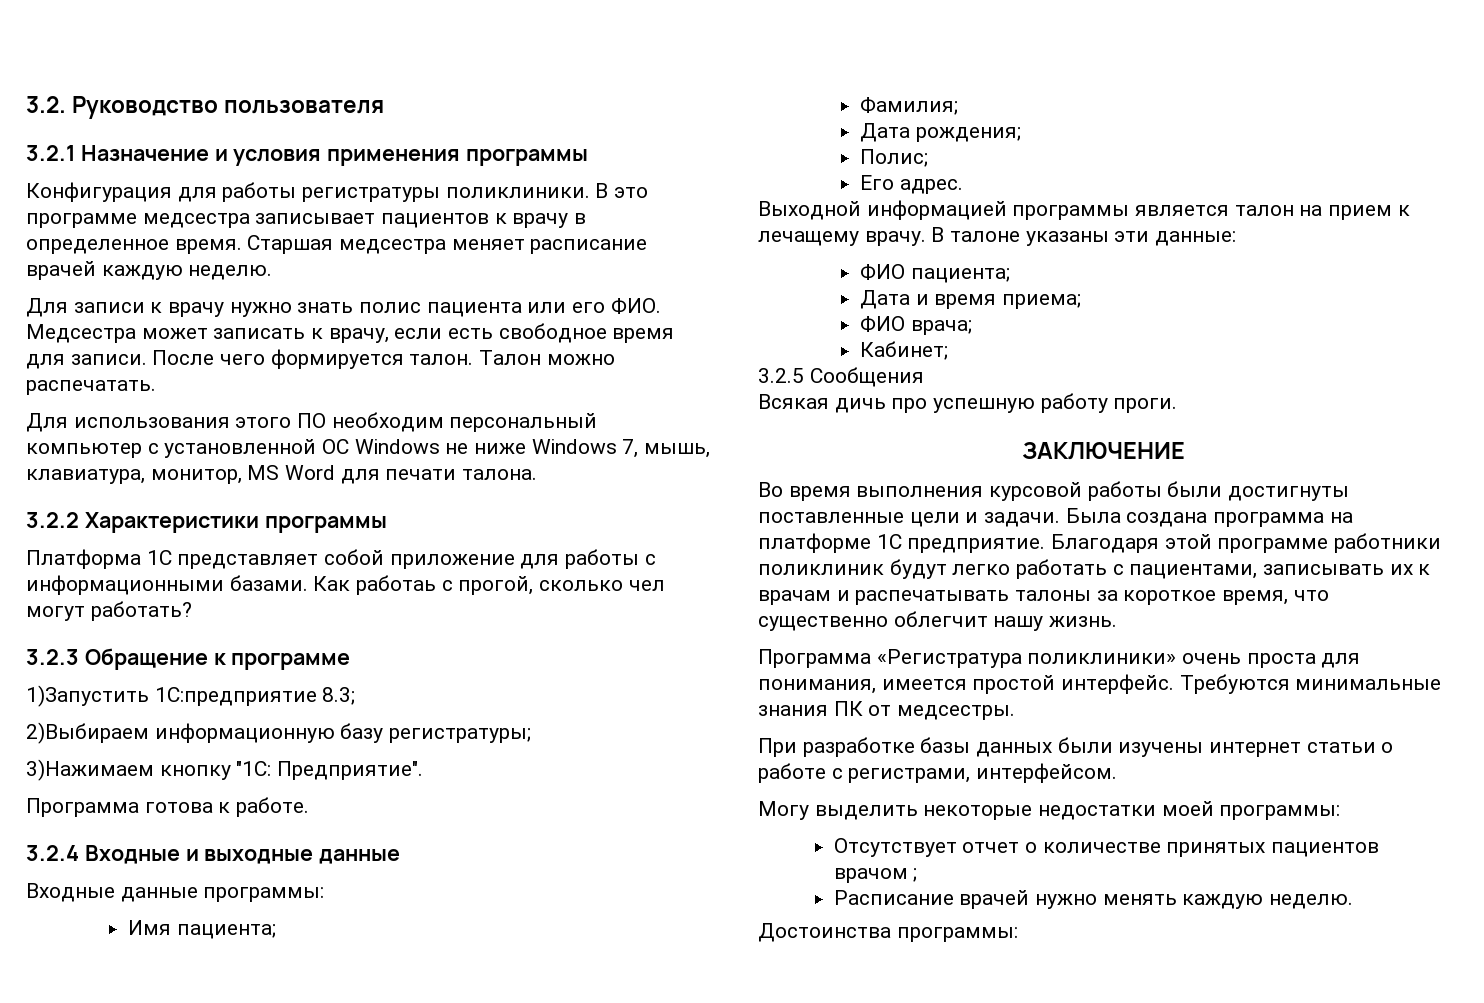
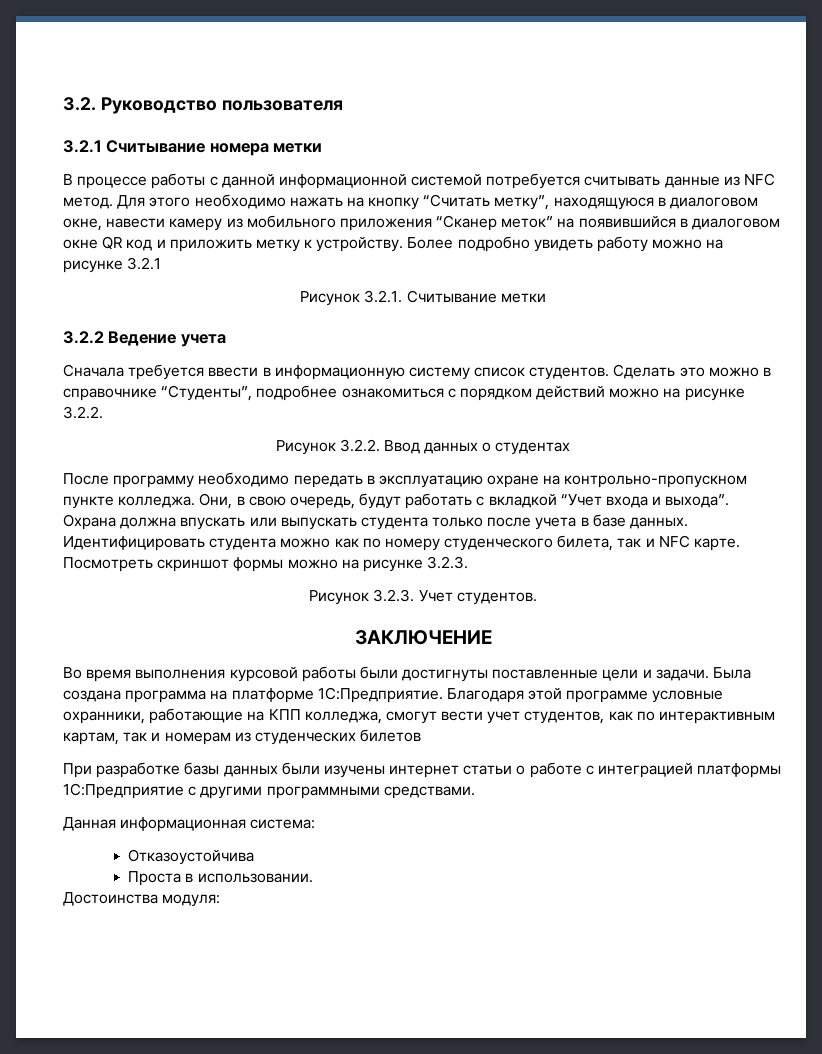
[80,145,589,166] [26,182,649,202] [26,213,587,228] [26,235,648,254] [26,261,273,280] [26,298,661,317] [26,323,675,343] [26,349,615,369] [26,380,156,395] [26,412,598,432] [26,439,711,458] [26,465,538,484] [26,512,387,533] [26,549,656,569] [26,575,665,595] [26,601,192,621] [26,648,351,670] [26,685,356,707] [26,722,532,744] [26,759,424,781] [26,797,310,817] [26,845,401,864] [26,883,325,902] [127,920,276,939] [859,97,958,115] [859,123,1021,142] [859,149,928,167] [859,175,963,194] [758,200,1410,220] [758,227,1237,246] [859,264,1010,283] [859,290,1081,309] [859,316,972,335] [859,341,948,360] [758,367,924,387] [758,393,1178,413] Назначение и условия применения программы // Конфигурация для работы регистратуры поликлиники. В это программе медсестра записывает пациентов к врачу в определенное время. Старшая медсестра меняет расписание врачей каждую неделю. // Для записи к врачу нужно знать полис пациента или его ФИО. Медсестра может записать к врачу, если есть свободное время для записи. После чего формируется талон. Талон можно распечатать. // Для использования этого ПО необходим персональный компьютер с установленной ОС Windows не ниже Windows 7, мышь, клавиатура, монитор, MS Word для печати талона. // 3.2.2 Характеристики программы // Платформа 1С представляет собой приложение для работы с информационными базами. Как работаь с прогой, сколько чел могут работать? // 3.2.3 Обращение к программе // 1)Запустить 1С:предприятие 8.3; // 2)Выбираем информационную базу регистратуры; // 3)Нажимаем кнопку "1C: Предприятие". // Программа готова к работе. // 3.2.4 Входные и выходные данные // Входные данные программы: // Имя пациента; // Фамилия; // Дата рождения; // Полис; // Его адрес. // Выходной информацией программы является талон на прием к лечащему врачу. В талоне указаны эти данные: // ФИО пациента; // Дата и время приема; // ФИО врача; // Кабинет; // 3.2.5 Сообщения // Всякая дичь про успешную работу проги. -> [106,140,323,156] [63,173,776,189] [63,194,759,210] [63,215,781,231] [63,236,724,252] [63,257,162,273] [300,290,546,306] [63,331,226,347] [63,364,772,380] [63,385,745,401] [63,406,103,419] [275,439,571,455] [63,472,748,488] [63,493,730,509] [63,514,689,530] [63,535,741,551] [63,556,469,572] [309,589,537,605] Считывание номера метки // В процессе работы с данной информационной системой потребуется считывать данные из NFC метод. Для этого необходимо нажать на кнопку “Считать метку”, находящуюся в диалоговом окне, навести камеру из мобильного приложения “Сканер меток” на появившийся в диалоговом окне QR код и приложить метку к устройству. Более подробно увидеть работу можно на рисунке 3.2.1 // Рисунок 3.2.1. Cчитывание метки // 3.2.2 Ведение учета // Сначала требуется ввести в информационную систему список студентов. Сделать это можно в справочнике “Студенты”, подробнее ознакомиться с порядком действий можно на рисунке 3.2.2. // Рисунок 3.2.2. Ввод данных о студентах // После программу необходимо передать в эксплуатацию охране на контрольно-пропускном пункте колледжа. Они, в свою очередь, будут работать с вкладкой “Учет входа и выхода”. Охрана должна впускать или выпускать студента только после учета в базе данных. Идентифицировать студента можно как по номеру студенческого билета, так и NFC карте. Посмотреть скриншот формы можно на рисунке 3.2.3. // Рисунок 3.2.3. Учет студентов.
[876,534,1046,553] 1С предприятие. -> [317,687,443,703] 1С:Предприятие.
[1334,533,1442,553] [758,559,1431,579] [758,590,1329,605] [758,611,1118,631] [758,649,1361,668] [758,674,1442,694] [758,701,1016,720] работники поликлиник будут легко работать с пациентами, записывать их к врачам и распечатывать талоны за короткое время, что существенно облегчит нашу жизнь. // Программа «Регистратура поликлиники» очень проста для понимания, имеется простой интерфейс. Требуются минимальные знания ПК от медсестры. -> [652,690,724,703] [63,708,776,724] [63,729,422,745] условные охранники, работающие на КПП колледжа, смогут вести учет студентов, как по интерактивным картам, так и номерам из студенческих билетов
[848,763,1118,783] [758,801,1341,820] [833,838,1379,857] [833,868,918,883] [833,890,1353,909] регистрами, интерфейсом. // Могу выделить некоторые недостатки моей программы: // Отсутствует отчет о количестве принятых пациентов врачом ; // Расписание врачей нужно менять каждую неделю. -> [598,763,782,778] [63,783,475,799] [63,817,316,832] [128,849,255,865] [128,871,313,886] интеграцией платформы 1С:Предприятие с другими программными средствами. // Данная информационная система: // Отказоустойчива // Проста в использовании.
[896,927,1018,942] программы: -> [162,894,221,907] модуля:

